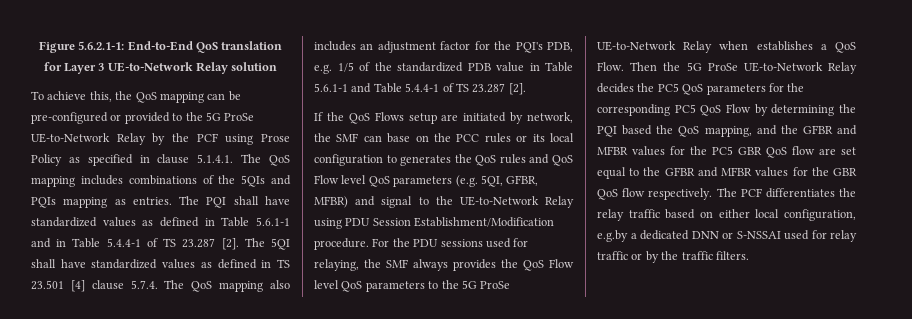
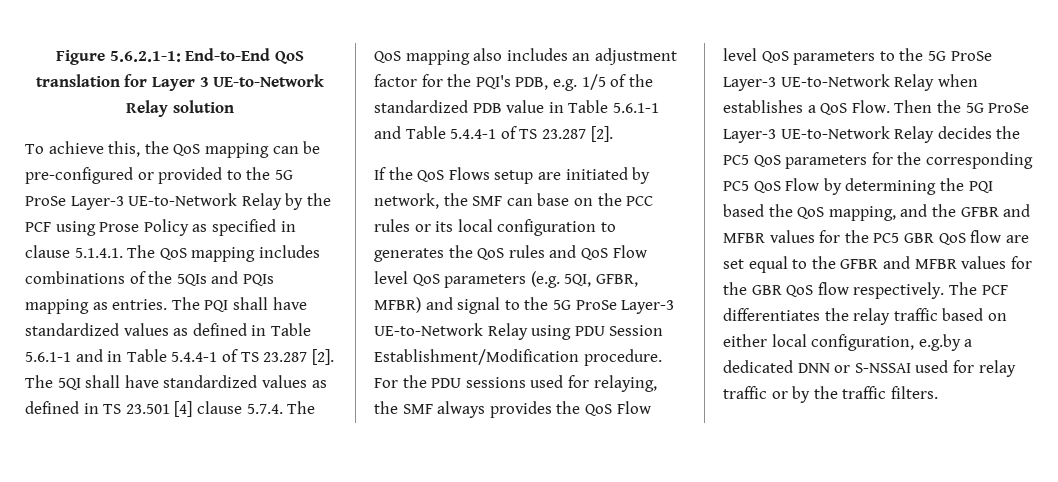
(255, 117) none -> [70,196,124,210] Layer-3
(453, 200) none -> [552,300,675,314] 5G ProSe Layer-3
(511, 285) none -> [723,77,776,91] Layer-3
(738, 67) none -> [723,129,776,143] Layer-3

